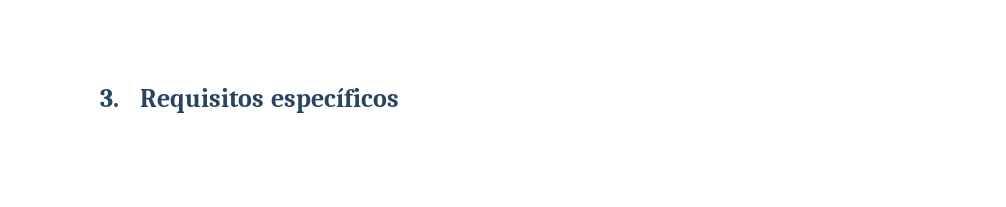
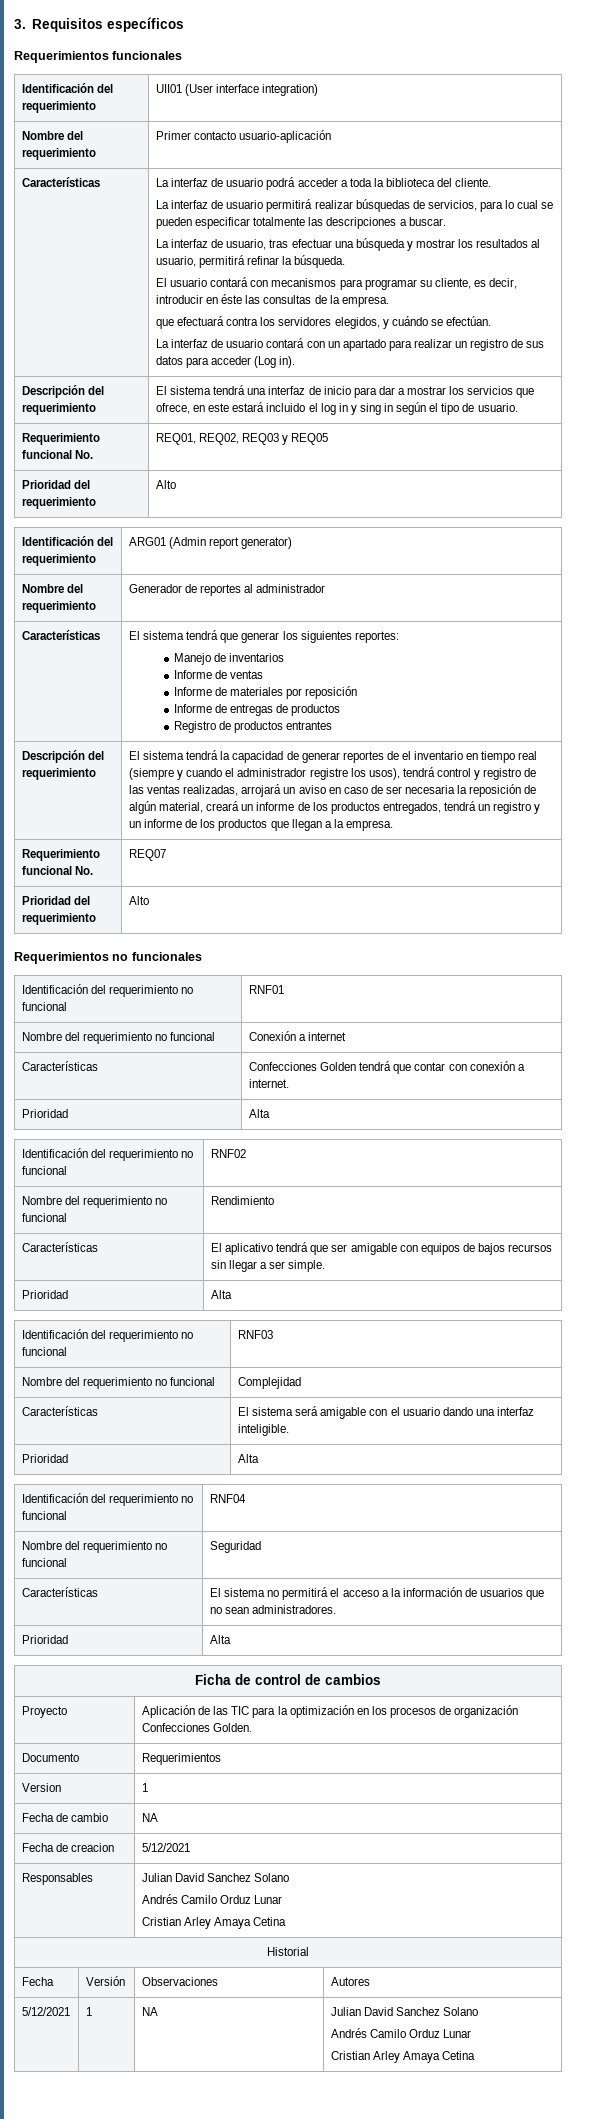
(399, 100) none -> [14,51,183,63] [21,83,114,93] [21,101,96,113] [155,84,319,96] [21,131,84,140] [21,148,96,160] [155,130,332,143] [21,177,100,187] [155,177,492,190] [155,199,554,212] [155,217,446,229] [155,238,541,251] [155,255,346,268] [155,277,518,290] [155,294,389,307] [155,316,491,329] [155,338,545,351] [155,356,296,368] [21,385,105,398] [21,403,96,415] [155,385,535,398] [155,402,518,415] [21,433,100,445] [21,450,94,459] [155,433,329,445] [21,480,91,489] [21,497,96,509] [155,480,176,489] [21,536,114,546] [21,554,96,566] [128,537,293,549] [21,584,84,593] [21,601,96,613] [128,584,326,596] [21,630,100,640] [128,630,399,643] [173,653,285,665] [173,670,264,679] [173,686,358,699] [173,704,341,716] [173,721,333,733] [21,750,105,763] [21,768,96,780] [128,750,538,763] [128,767,537,780] [128,784,537,797] [128,801,541,814] [128,819,393,831] [21,849,100,861] [21,866,94,875] [128,849,166,861] [21,896,91,905] [21,913,96,925] [128,896,149,905] [14,952,202,964] [21,984,194,997] [21,1002,67,1011] [248,985,284,994] [21,1032,216,1044] [248,1031,347,1041] [21,1061,98,1071] [248,1061,525,1074] [248,1079,289,1088] [21,1109,68,1118] [248,1109,270,1118] [21,1148,194,1161] [21,1166,67,1175] [210,1149,246,1158] [21,1196,168,1208] [21,1213,67,1222] [210,1196,274,1205] [21,1242,98,1252] [210,1242,553,1255] [210,1260,326,1272] [21,1290,68,1299] [210,1290,232,1299] [21,1329,194,1342] [21,1347,67,1356] [237,1330,273,1339] [21,1377,216,1389] [237,1377,301,1389] [21,1406,98,1416] [237,1406,534,1419] [237,1424,289,1436] [21,1454,68,1463] [237,1454,259,1463] [21,1493,194,1506] [21,1511,67,1520] [209,1494,246,1503] [21,1541,168,1553] [21,1558,67,1567] [209,1541,261,1553] [21,1587,98,1597] [209,1587,545,1600] [209,1605,337,1614] [21,1635,68,1644] [209,1635,231,1644] [195,1674,381,1685] [21,1706,67,1718] [141,1705,519,1718] [141,1723,253,1732] [21,1753,79,1762] [141,1753,221,1765] [21,1783,61,1792] [141,1783,148,1792] [21,1813,109,1822] [141,1813,158,1822] [21,1843,115,1852] [141,1843,190,1852] [21,1873,93,1885] [141,1873,290,1882] [141,1894,283,1904] [141,1917,287,1929] [267,1947,309,1956] [21,1977,54,1986] [85,1976,125,1986] [141,1977,218,1986] [330,1977,370,1986] [21,2007,70,2016] [85,2007,92,2016] [141,2007,158,2016] [330,2007,479,2016] [330,2028,472,2038] [330,2051,476,2063] // Requerimientos funcionales // Identificación del requerimiento | UII01 (User interface integration) // Nombre del requerimiento | Primer contacto usuario-aplicación // Características | La interfaz de usuario podrá acceder a toda la biblioteca del cliente. // La interfaz de usuario permitirá realizar búsquedas de servicios, para lo cual se pueden especificar totalmente las descripciones a buscar. // La interfaz de usuario, tras efectuar una búsqueda y mostrar los resultados al usuario, permitirá refinar la búsqueda. // El usuario contará con mecanismos para programar su cliente, es decir, introducir en éste las consultas de la empresa. // que efectuará contra los servidores elegidos, y cuándo se efectúan. // La interfaz de usuario contará con un apartado para realizar un registro de sus datos para acceder (Log in). // Descripción del requerimiento | El sistema tendrá una interfaz de inicio para dar a mostrar los servicios que ofrece, en este estará incluido el log in y sing in según el tipo de usuario. // Requerimiento funcional No. | REQ01, REQ02, REQ03 y REQ05 // Prioridad del requerimiento | Alto // Identificación del requerimiento | ARG01 (Admin report generator) // Nombre del requerimiento | Generador de reportes al administrador // Características | El sistema tendrá que generar los siguientes reportes: // Manejo de inventarios // Informe de ventas // Informe de materiales por reposición // Informe de entregas de productos // Registro de productos entrantes // Descripción del requerimiento | El sistema tendrá la capacidad de generar reportes de el inventario en tiempo real (siempre y cuando el administrador registre los usos), tendrá control y registro de las ventas realizadas, arrojará un aviso en caso de ser necesaria la reposición de algún material, creará un informe de los productos entregados, tendrá un registro y un informe de los productos que llegan a la empresa. // Requerimiento funcional No. | REQ07 // Prioridad del requerimiento | Alto // Requerimientos no funcionales // Identificación del requerimiento no funcional | RNF01 // Nombre del requerimiento no funcional | Conexión a internet // Características | Confecciones Golden tendrá que contar con conexión a internet. // Prioridad | Alta // Identificación del requerimiento no funcional | RNF02 // Nombre del requerimiento no funcional | Rendimiento // Características | El aplicativo tendrá que ser amigable con equipos de bajos recursos sin llegar a ser simple. // Prioridad | Alta // Identificación del requerimiento no funcional | RNF03 // Nombre del requerimiento no funcional | Complejidad // Características | El sistema será amigable con el usuario dando una interfaz inteligible. // Prioridad | Alta // Identificación del requerimiento no funcional | RNF04 // Nombre del requerimiento no funcional | Seguridad // Características | El sistema no permitirá el acceso a la información de usuarios que no sean administradores. // Prioridad | Alta // Ficha de control de cambios // Proyecto | Aplicación de las TIC para la optimización en los procesos de organización Confecciones Golden. // Documento | Requerimientos // Version | 1 // Fecha de cambio | NA // Fecha de creacion | 5/12/2021 // Responsables | Julian David Sanchez Solano // Andrés Camilo Orduz Lunar // Cristian Arley Amaya Cetina // Historial // Fecha | Versión | Observaciones | Autores // 5/12/2021 | 1 | NA | Julian David Sanchez Solano // Andrés Camilo Orduz Lunar // Cristian Arley Amaya Cetina

